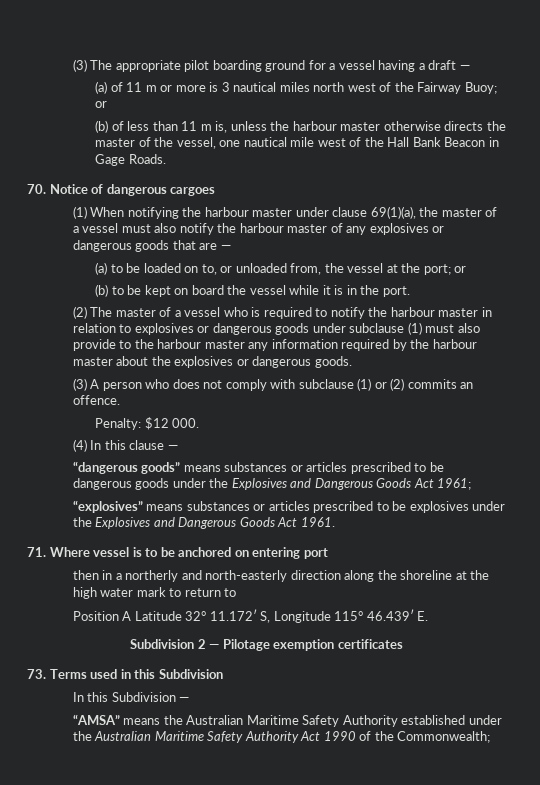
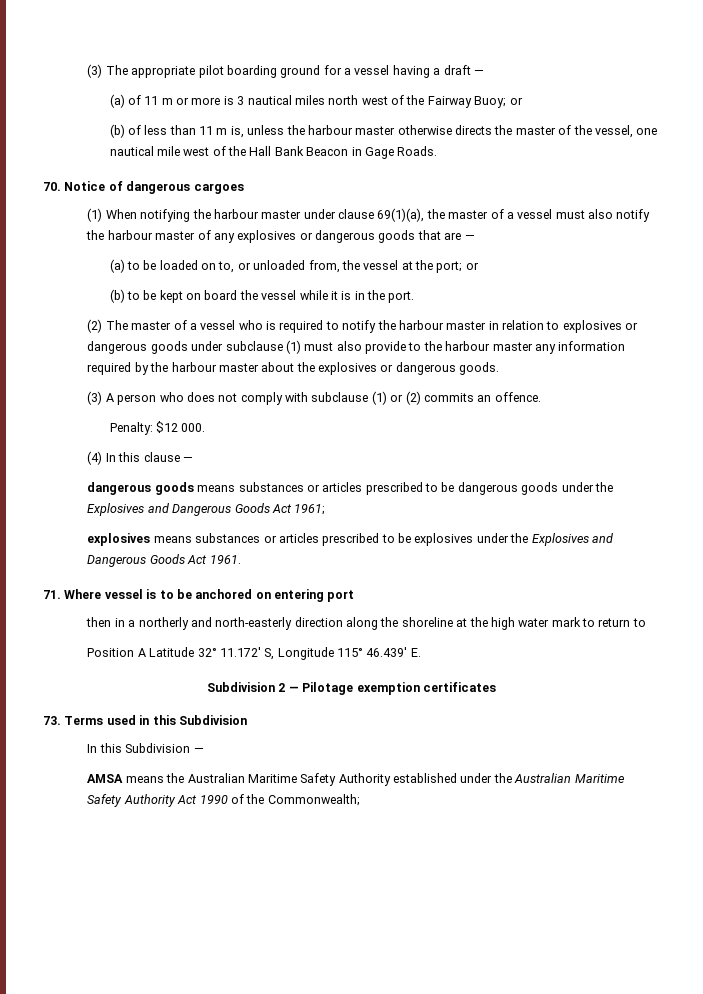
[72,461,181,474] “dangerous goods” -> [87,482,194,495] dangerous goods
[72,500,143,513] “explosives” -> [87,533,151,546] explosives
[72,714,120,725] “AMSA” -> [87,774,124,783] AMSA

